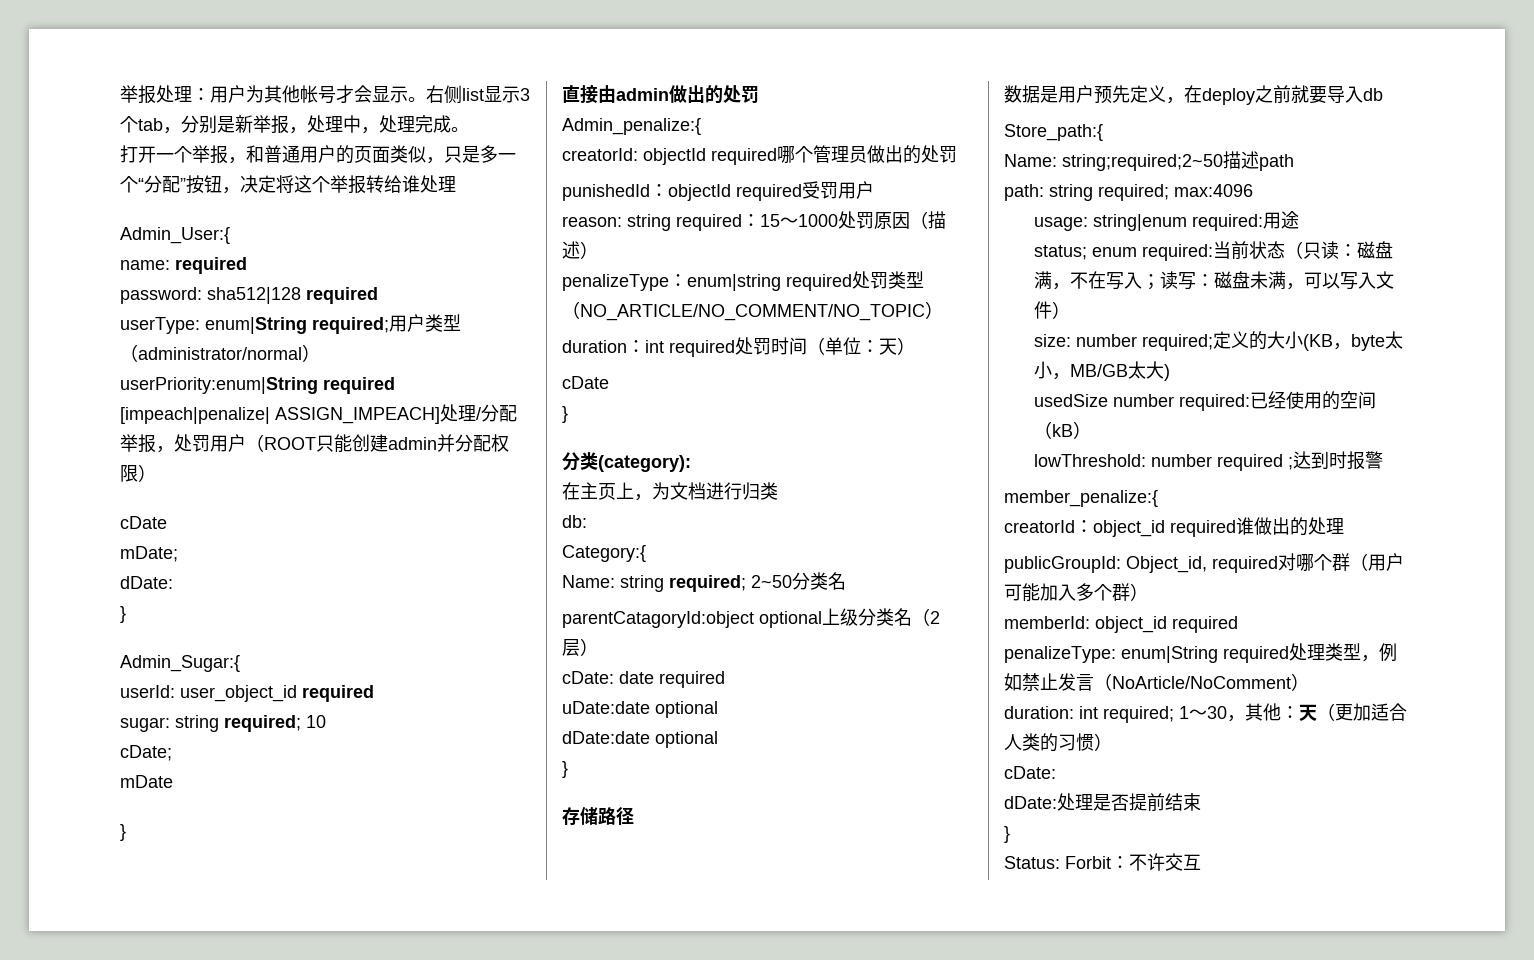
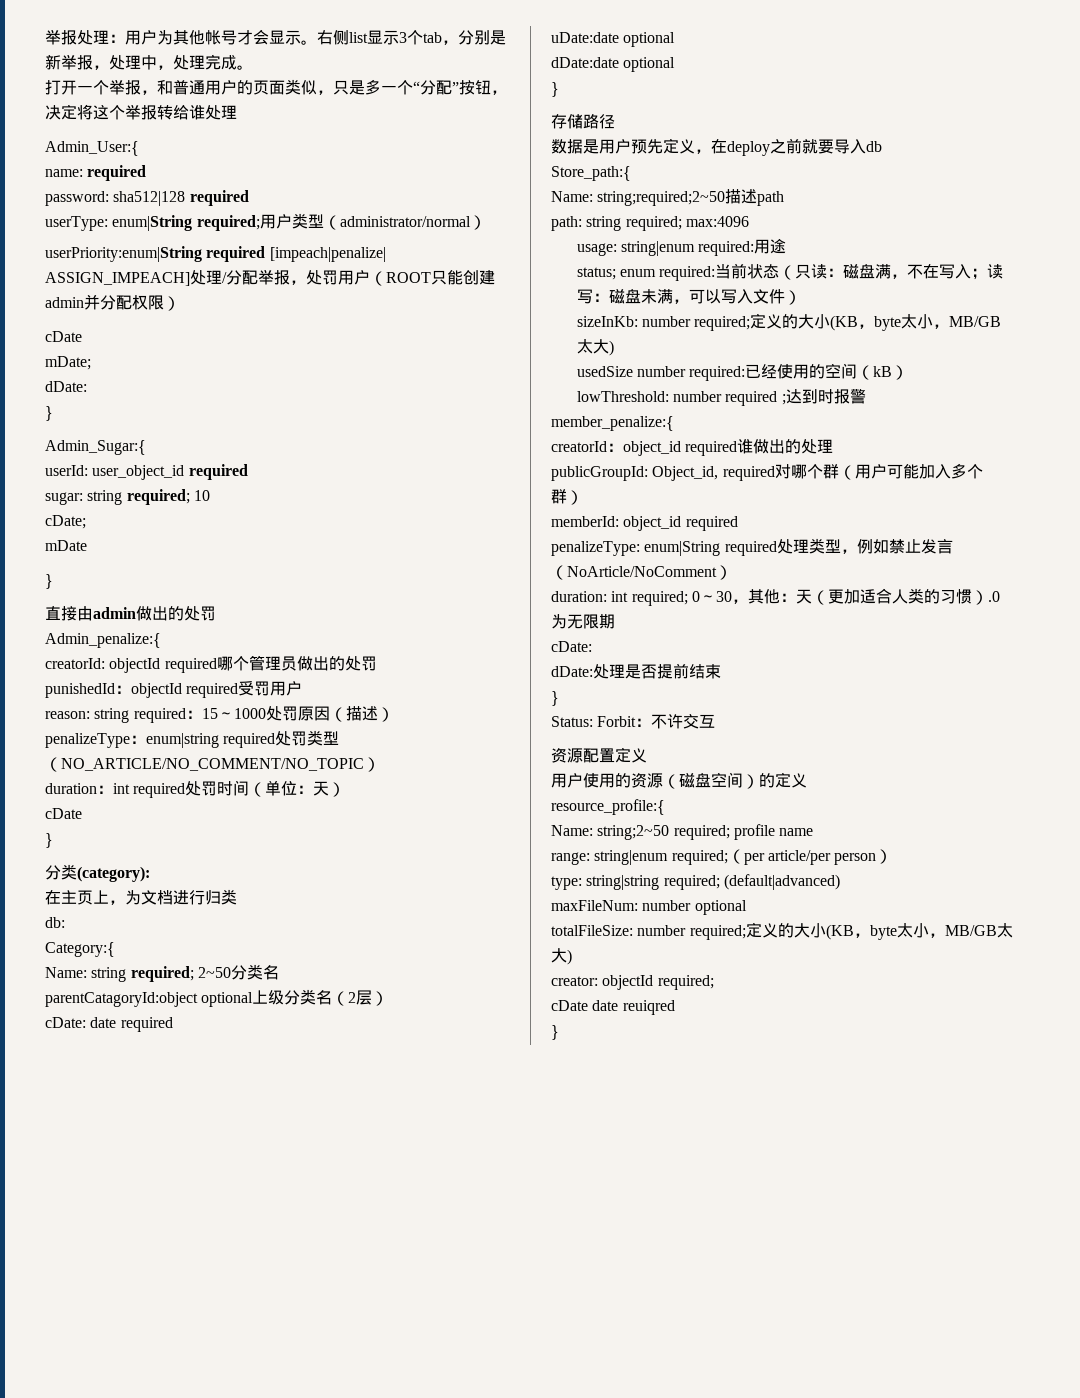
[1033,334,1071,347] size: -> [576,316,638,327] sizeInKb:
[1179,706,1189,719] 1 -> [691,591,700,602] 0
(1112, 742) none -> [987,591,1000,602] [551,614,615,629] .0为无限期
(1201, 862) none -> [551,747,647,763] [551,772,807,789] [551,799,665,815] [551,824,814,840] [551,849,893,865] [551,874,840,890] [551,900,747,915] [551,922,1013,940] [551,948,572,965] [551,975,714,990] [551,1000,675,1015] [551,1025,559,1040] // 资源配置定义 // 用户使用的资源（磁盘空间）的定义 // resource_profile:{ // Name: string;2~50 required; profile name // range: string|enum required;（per article/per person） // type: string|string required; (default|advanced) // maxFileNum: number optional // totalFileSize: number required;定义的大小(KB，byte太小，MB/GB太大) // creator: objectId required; // cDate date reuiqred // }

